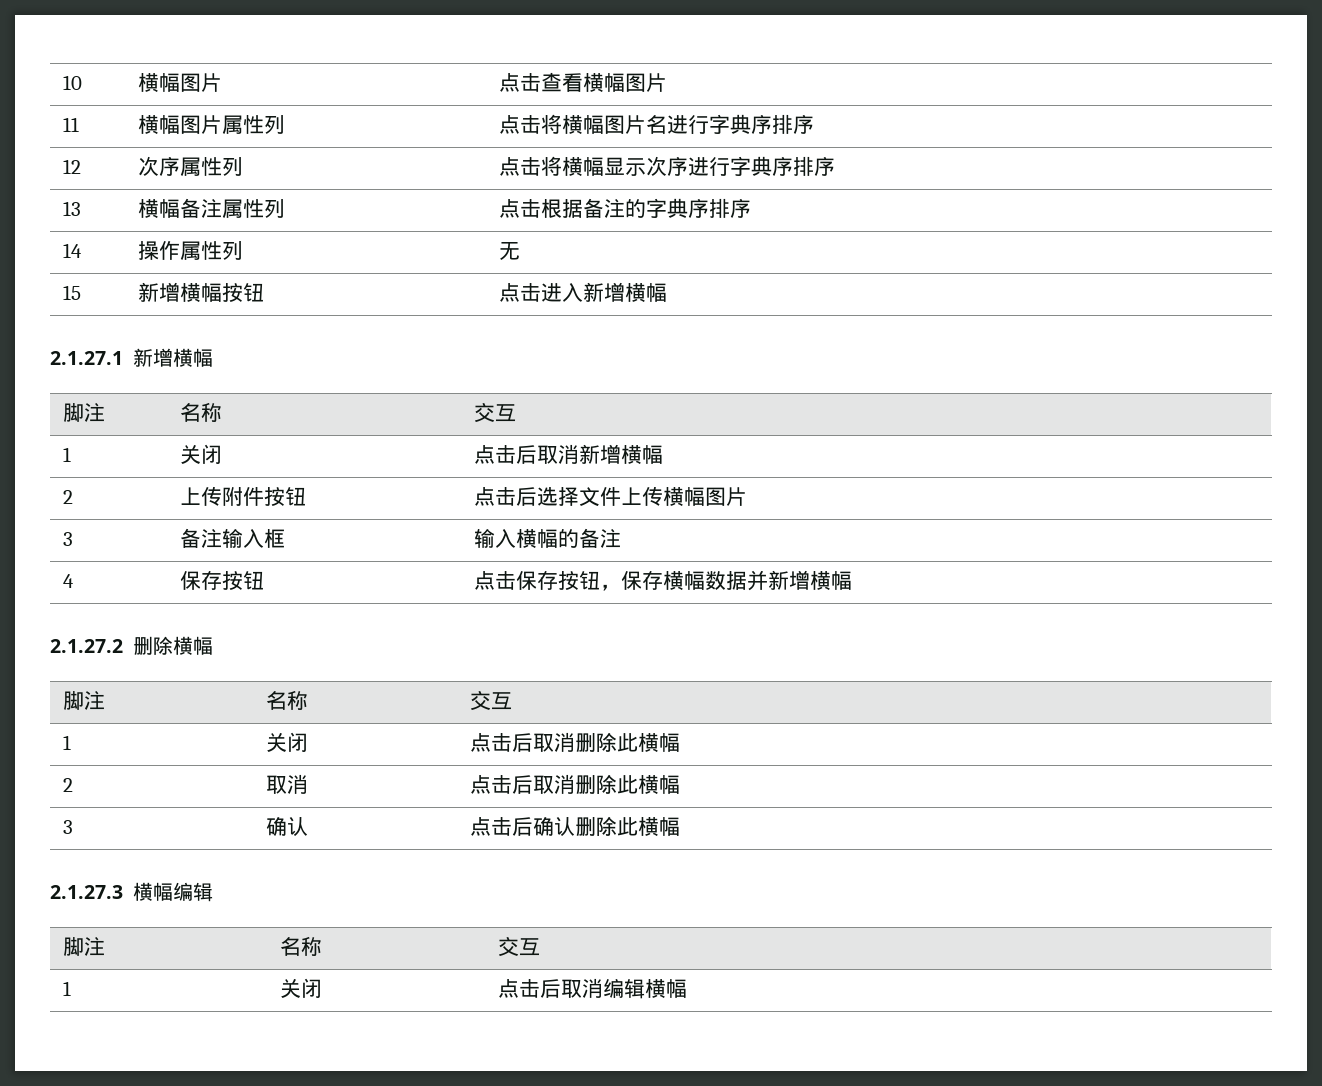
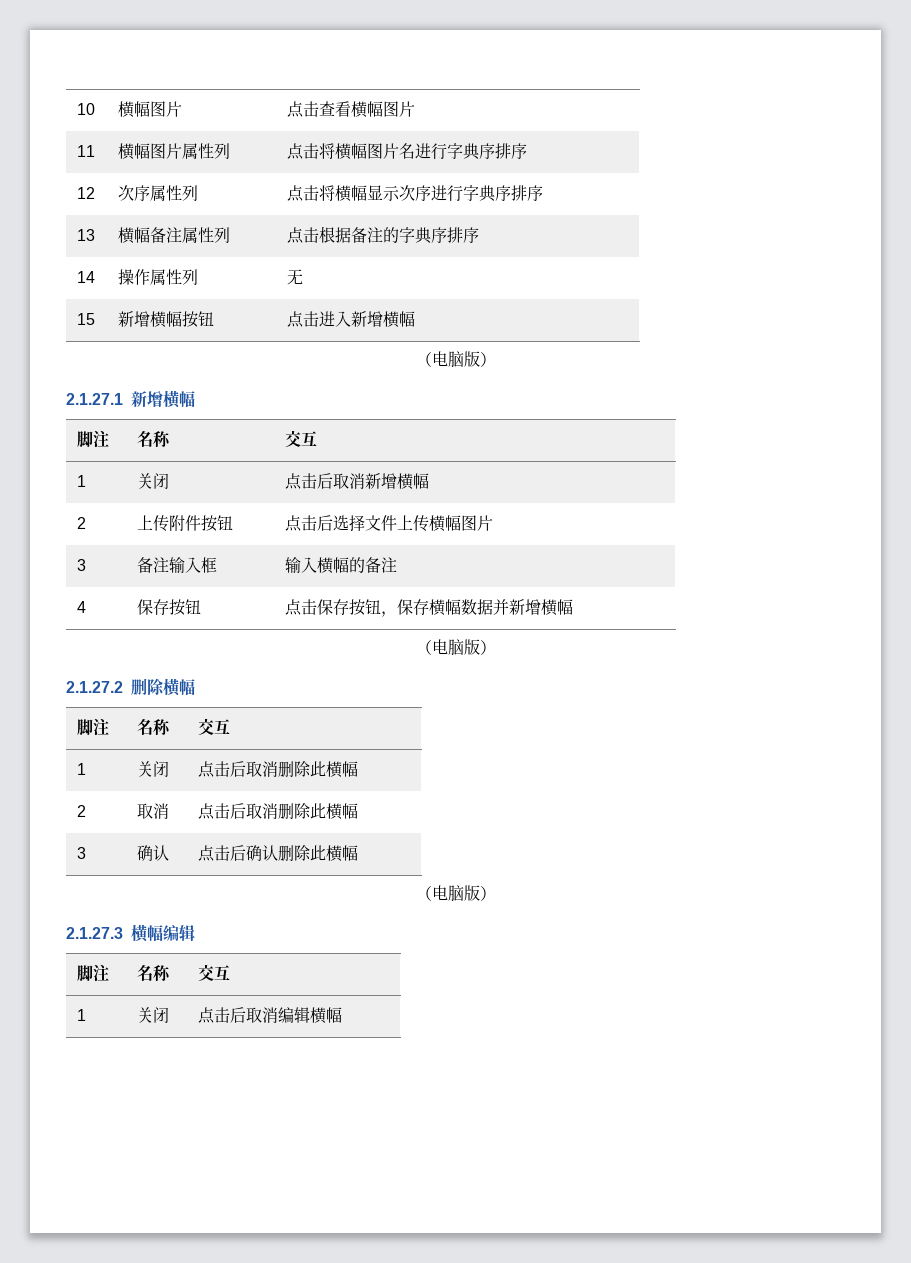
(667, 292) none -> [415,351,496,367] // （电脑版）
(852, 580) none -> [415,639,496,655] // （电脑版）
(680, 826) none -> [415,885,496,901] // （电脑版）

